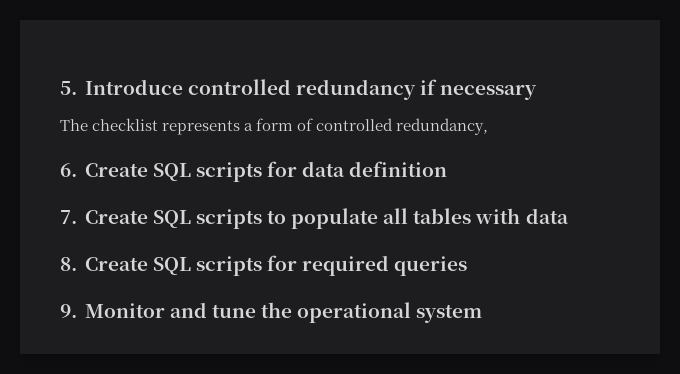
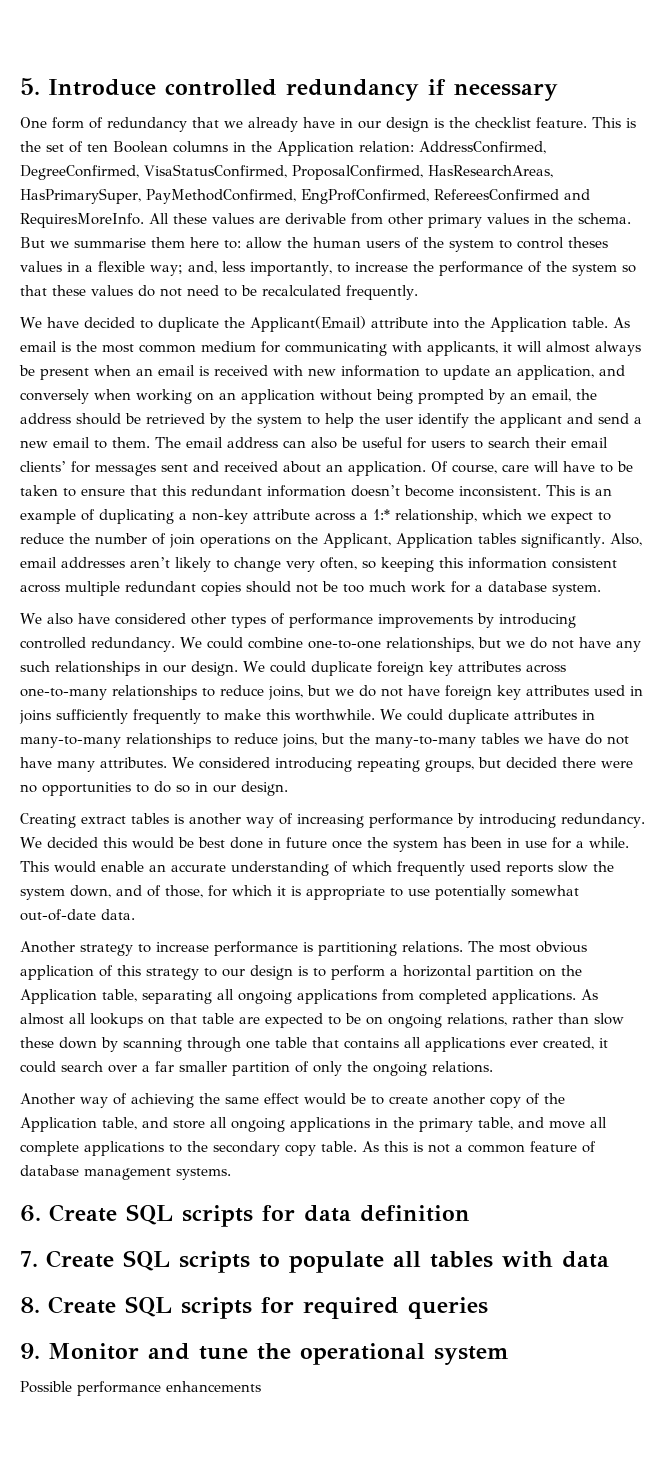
[60,118,489,135] The checklist represents a form of controlled redundancy, -> [20,117,636,132] [20,141,546,156] [20,164,553,180] [20,188,590,204] [20,213,631,228] [20,237,608,252] [20,261,636,276] [20,285,418,300] [20,316,630,332] [20,341,641,356] [19,365,625,380] [20,389,597,404] [20,413,642,428] [20,437,608,449] [20,461,633,476] [20,485,612,497] [20,509,611,524] [20,533,642,548] [20,557,617,572] [20,581,601,596] [20,613,576,628] [20,637,641,652] [20,661,566,676] [20,685,643,700] [19,709,595,724] [20,733,629,748] [20,757,633,772] [20,781,288,796] [20,813,645,828] [20,837,629,852] [20,861,614,876] [20,885,579,900] [20,909,135,921] [20,941,587,956] [20,965,582,980] [20,989,598,1004] [20,1013,624,1028] [20,1037,608,1052] [20,1061,493,1076] [20,1093,565,1108] [20,1117,607,1132] [20,1141,596,1156] [20,1165,231,1180] One form of redundancy that we already have in our design is the checklist feature. This is the set of ten Boolean columns in the Application relation: AddressConfirmed, DegreeConfirmed, VisaStatusConfirmed, ProposalConfirmed, HasResearchAreas, HasPrimarySuper, PayMethodConfirmed, EngProfConfirmed, RefereesConfirmed and RequiresMoreInfo. All these values are derivable from other primary values in the schema. But we summarise them here to: allow the human users of the system to control theses values in a flexible way; and, less importantly, to increase the performance of the system so that these values do not need to be recalculated frequently. // We have decided to duplicate the Applicant(Email) attribute into the Application table. As email is the most common medium for communicating with applicants, it will almost always be present when an email is received with new information to update an application, and conversely when working on an application without being prompted by an email, the address should be retrieved by the system to help the user identify the applicant and send a new email to them. The email address can also be useful for users to search their email clients’ for messages sent and received about an application. Of course, care will have to be taken to ensure that this redundant information doesn’t become inconsistent. This is an example of duplicating a non-key attribute across a 1:* relationship, which we expect to reduce the number of join operations on the Applicant, Application tables significantly. Also, email addresses aren’t likely to change very often, so keeping this information consistent across multiple redundant copies should not be too much work for a database system. // We also have considered other types of performance improvements by introducing controlled redundancy. We could combine one-to-one relationships, but we do not have any such relationships in our design. We could duplicate foreign key attributes across one-to-many relationships to reduce joins, but we do not have foreign key attributes used in joins sufficiently frequently to make this worthwhile. We could duplicate attributes in many-to-many relationships to reduce joins, but the many-to-many tables we have do not have many attributes. We considered introducing repeating groups, but decided there were no opportunities to do so in our design. // Creating extract tables is another way of increasing performance by introducing redundancy. We decided this would be best done in future once the system has been in use for a while. This would enable an accurate understanding of which frequently used reports slow the system down, and of those, for which it is appropriate to use potentially somewhat out-of-date data. // Another strategy to increase performance is partitioning relations. The most obvious application of this strategy to our design is to perform a horizontal partition on the Application table, separating all ongoing applications from completed applications. As almost all lookups on that table are expected to be on ongoing relations, rather than slow these down by scanning through one table that contains all applications ever created, it could search over a far smaller partition of only the ongoing relations. // Another way of achieving the same effect would be to create another copy of the Application table, and store all ongoing applications in the primary table, and move all complete applications to the secondary copy table. As this is not a common feature of database management systems.
(483, 313) none -> [20,1381,261,1396] // Possible performance enhancements

